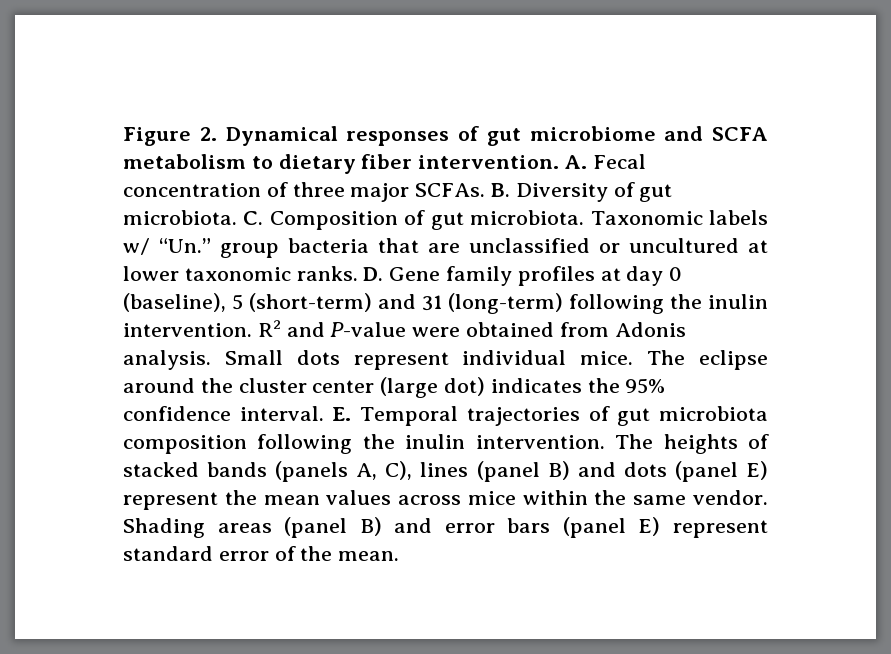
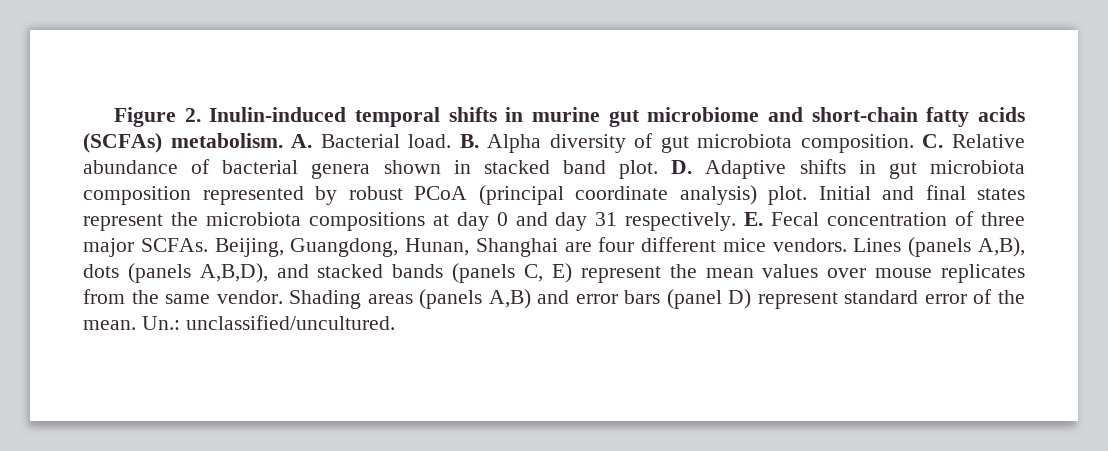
[225,126,769,146] [123,154,588,174] Dynamical responses of gut microbiome and SCFA metabolism to dietary fiber intervention. A. -> [209,107,1025,127] [83,133,1025,153] [83,159,1025,179] [83,185,1025,205] [83,212,764,231] Inulin-induced temporal shifts in murine gut microbiome and short-chain fatty acids (SCFAs) metabolism. A. Bacterial load. B. Alpha diversity of gut microbiota composition. C. Relative abundance of bacterial genera shown in stacked band plot. D. Adaptive shifts in gut microbiota composition represented by robust PCoA (principal coordinate analysis) plot. Initial and final states represent the microbiota compositions at day 0 and day 31 respectively. E.
[491,182,673,202] [123,210,768,230] [123,238,768,258] [123,266,683,286] [123,293,768,314] [123,320,686,337] [123,350,768,370] [123,377,666,398] [123,406,768,426] [123,434,770,454] [123,461,738,482] B. Diversity of gut microbiota. C. Composition of gut microbiota. Taxonomic labels w/ “Un.” group bacteria that are unclassified or uncultured at lower taxonomic ranks. D. Gene family profiles at day 0 (baseline), 5 (short-term) and 31 (long-term) following the inulin intervention. R2 and P-value were obtained from Adonis analysis. Small dots represent individual mice. The eclipse around the cluster center (large dot) indicates the 95% confidence interval. E. Temporal trajectories of gut microbiota composition following the inulin intervention. The heights of stacked bands (panels A, C), lines (panel B) and dots (panel -> [214,237,1025,257] [83,263,544,283] Beijing, Guangdong, Hunan, Shanghai are four different mice vendors. Lines (panels A,B), dots (panels A,B,D), and stacked bands (panels C,
[398,490,588,505] across mice within -> [827,264,1025,283] [83,289,125,304] over mouse replicates from
[284,517,382,538] (panel B) -> [419,289,531,309] (panels A,B)
[638,517,661,536] E) -> [728,289,752,309] D)
(400, 556) none -> [141,315,395,330] Un.: unclassified/uncultured.

